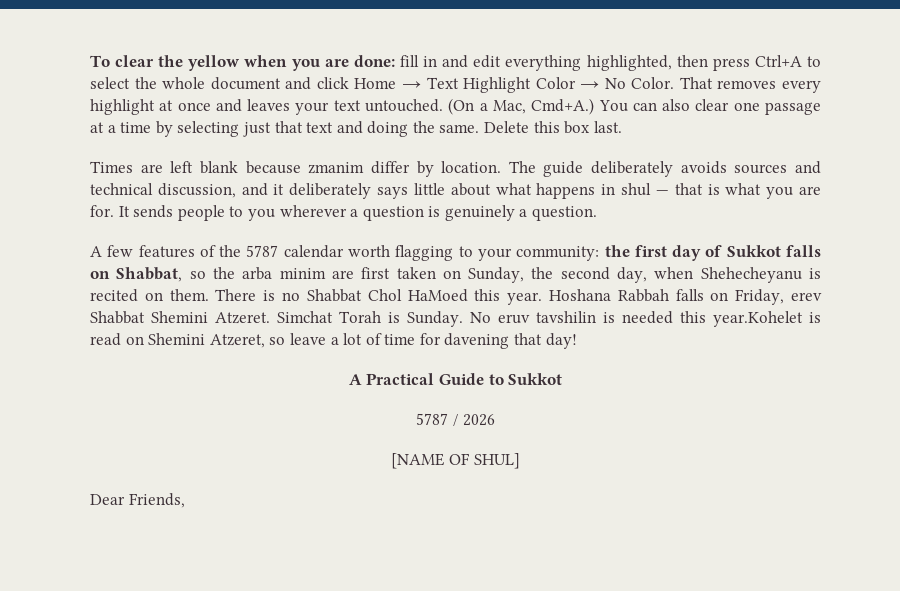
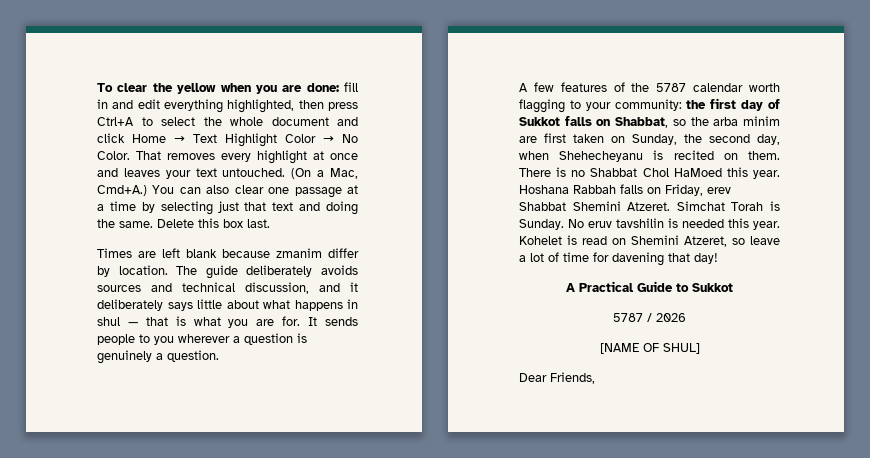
[713,311,803,327] year.Kohelet -> [753,221,780,230] [519,236,562,245] year. Kohelet

